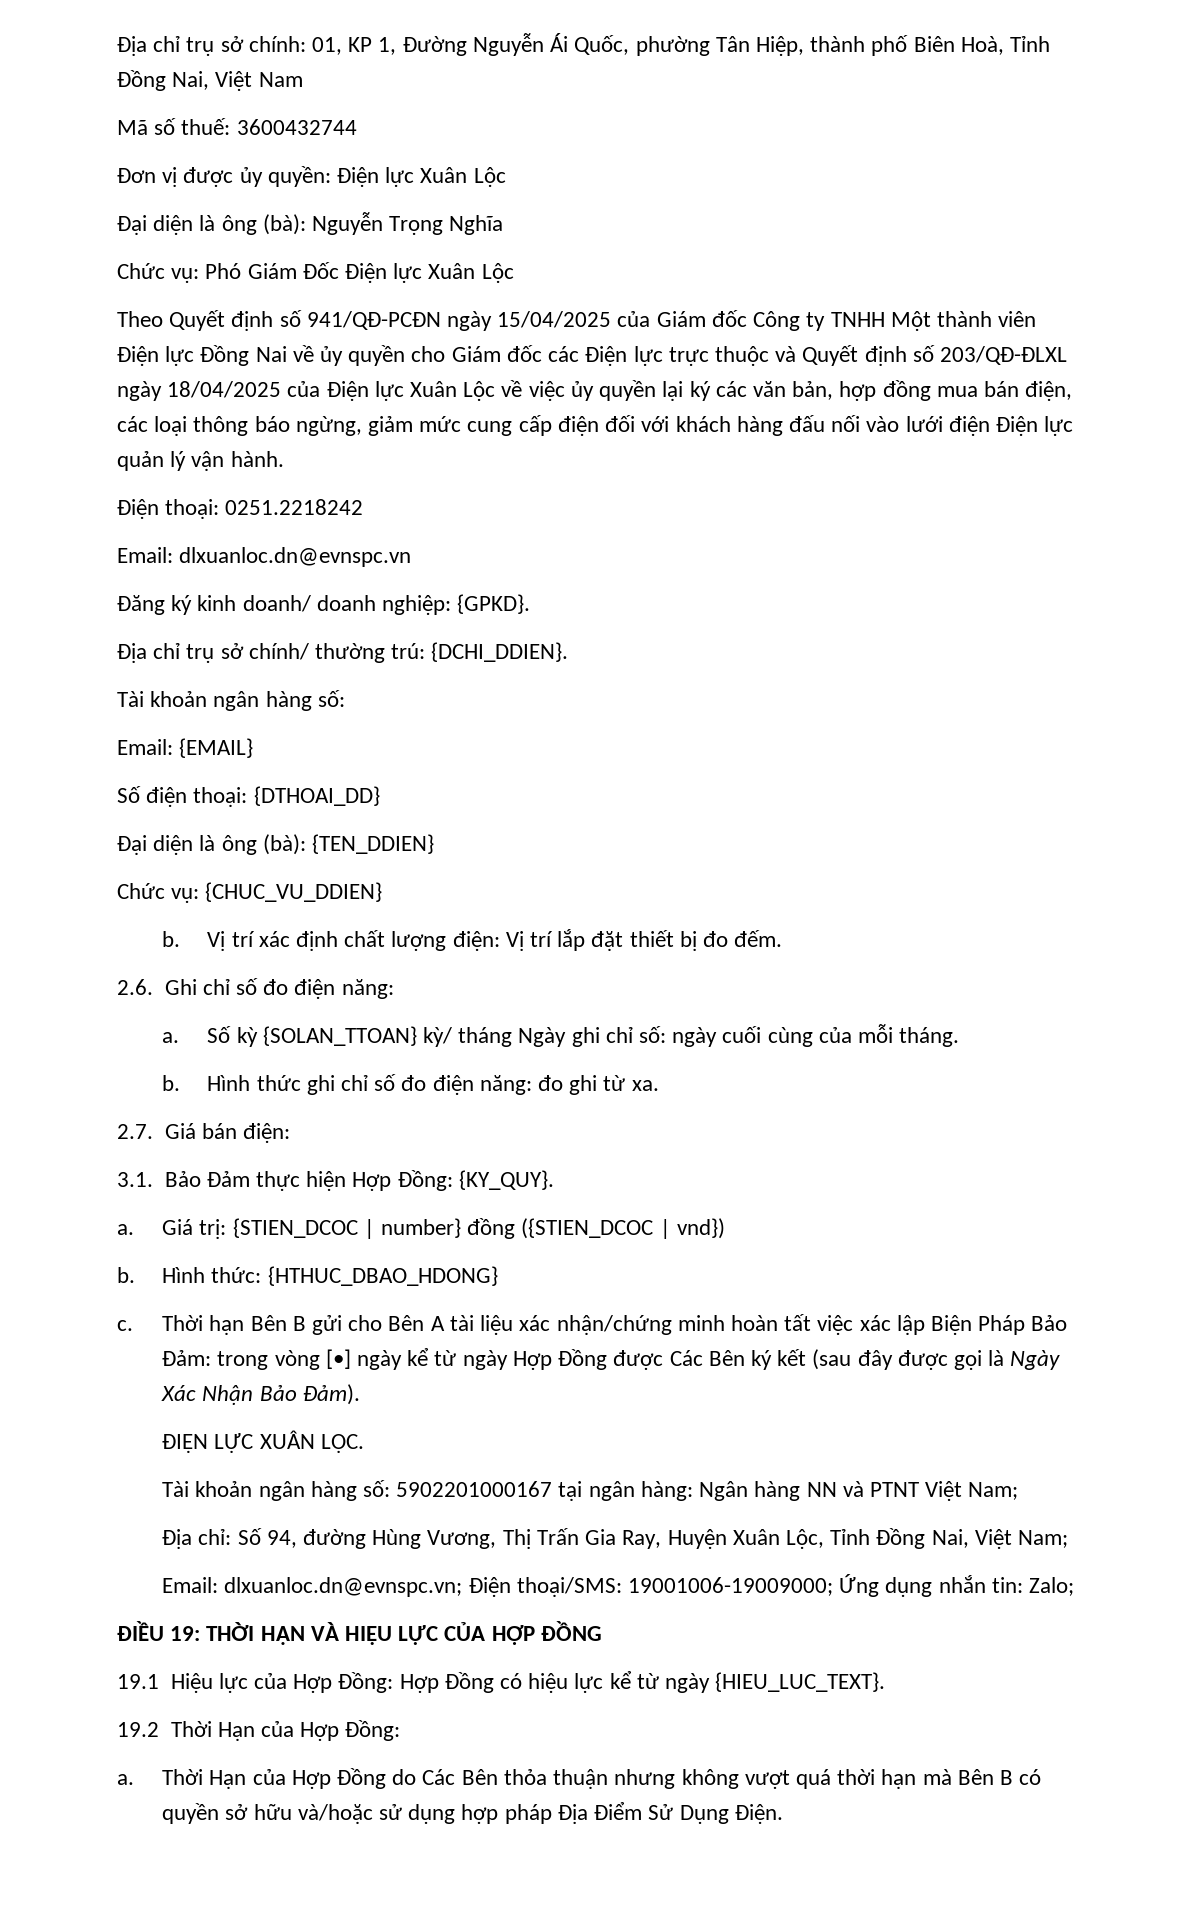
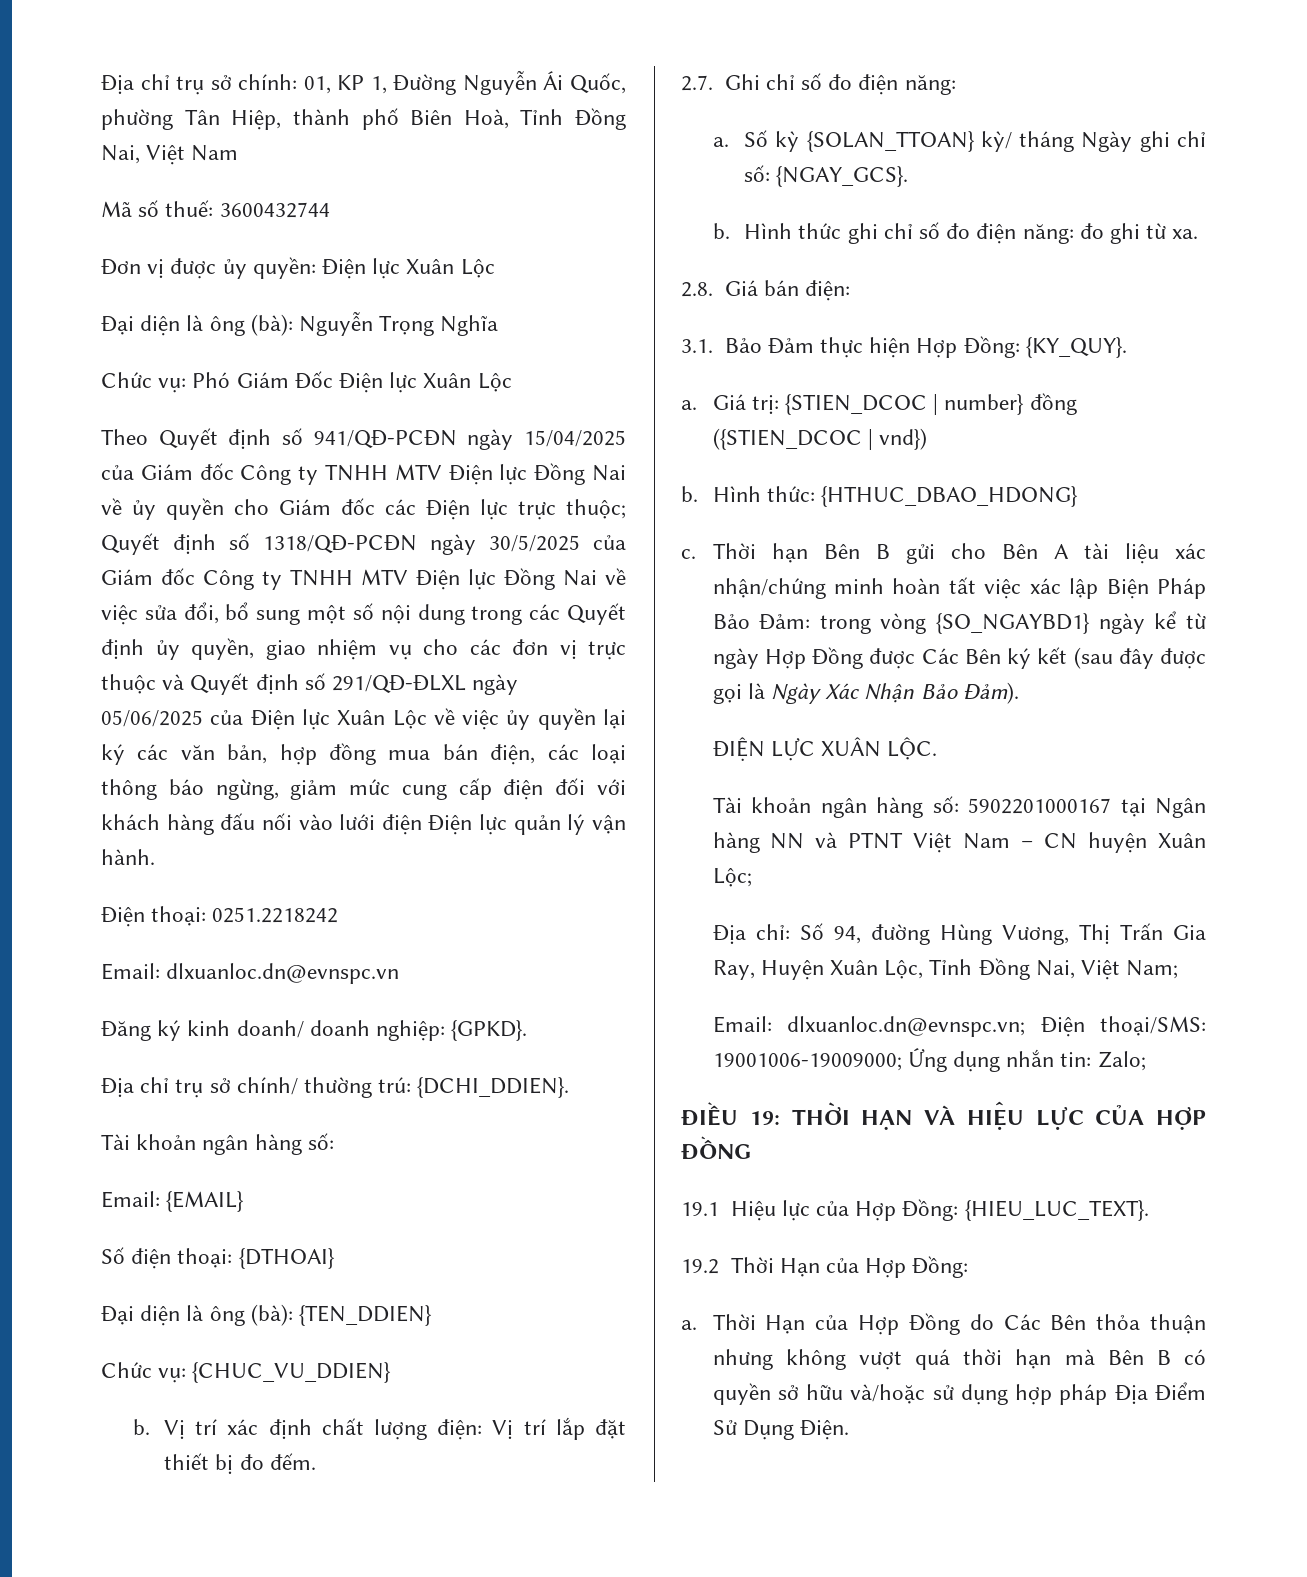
[890,311,1037,331] Một thành viên -> [394,464,442,480] MTV
(709, 356) none -> [566,499,626,519] [101,533,626,555] [101,568,626,590] [101,602,626,625] [101,638,626,660] thuộc; Quyết định số 1318/QĐ-PCĐN ngày 30/5/2025 của Giám đốc Công ty TNHH MTV Điện lực Đồng Nai về việc sửa đổi, bổ sung một số nội dung trong các Quyết định ủy quyền, giao nhiệm vụ cho các đơn vị trực
[939,346,1067,365] [117,381,282,401] 203/QÐ-ĐLXL ngày 18/04/2025 -> [332,674,519,695] [101,710,203,727] 291/QÐ-ĐLXL ngày 05/06/2025
[253,786,380,806] {DTHOAI_DD} -> [238,1248,335,1269] {DTHOAI}
[117,979,153,995] 2.6. -> [681,75,713,91] 2.7.
[672,1024,960,1047] ngày cuối cùng của mỗi tháng. -> [776,166,909,187] {NGAY_GCS}.
[117,1124,153,1139] 2.7. -> [681,282,713,297] 2.8.
[325,1349,351,1369] [•] -> [936,613,1091,634] {SO_NGAYBD1}
[588,1481,693,1501] ngân hàng: -> (1146, 807) none
[968,1482,1019,1500] Nam; -> [963,832,1206,853] [712,868,752,887] Nam – CN huyện Xuân Lộc;
[399,1671,711,1693] Hợp Đồng có hiệu lực kể từ ngày -> (959, 1210) none

